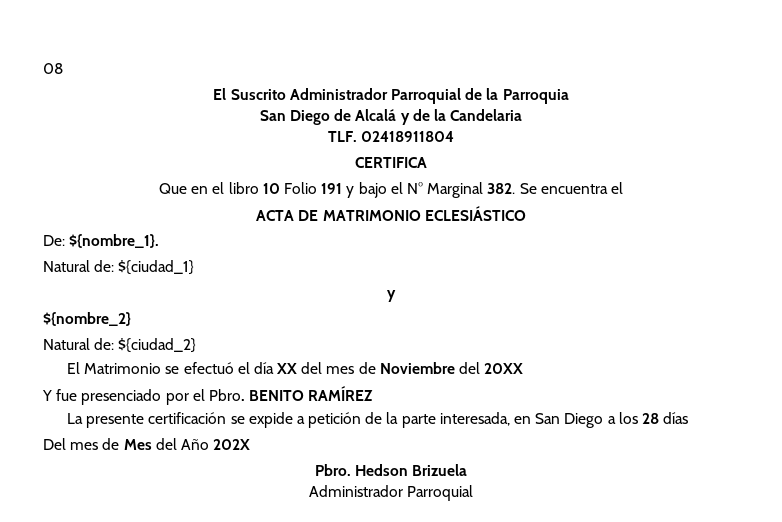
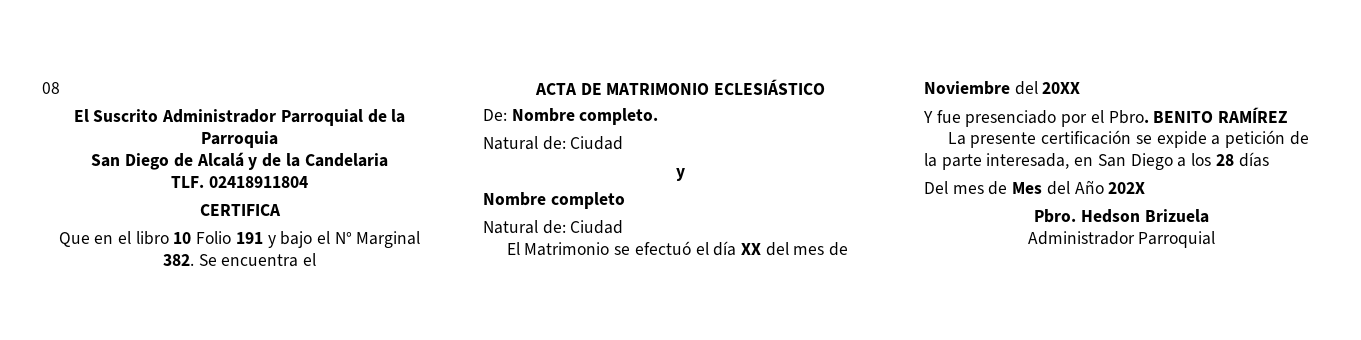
[69,234,160,248] [43,260,195,275] ${nombre_1}. // Natural de: ${ciudad_1} -> [511,108,659,125] [483,136,624,150] Nombre completo. // Natural de: Ciudad
[43,312,131,326] [43,338,197,353] ${nombre_2} // Natural de: ${ciudad_2} -> [483,192,625,209] [483,220,624,234] Nombre completo // Natural de: Ciudad

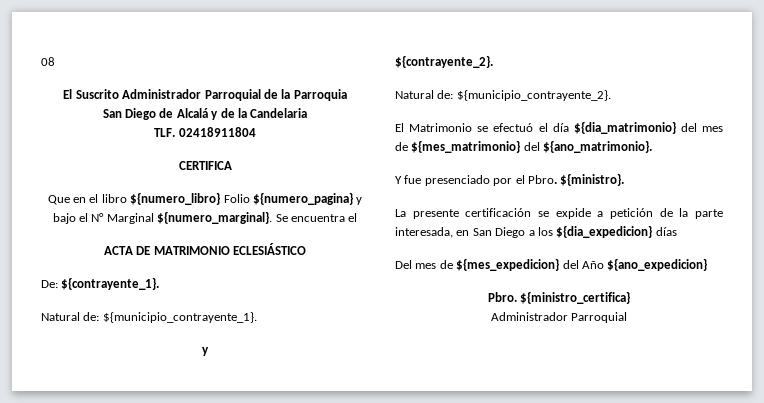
[173,231,263,244] 10 Folio 191 -> [130,192,353,205] ${numero_libro} Folio ${numero_pagina}
[162,254,194,266] 382. -> [157,211,273,224] ${numero_marginal}.
[511,108,659,125] [483,136,624,150] Nombre completo. // Natural de: Ciudad -> [61,277,160,290] [41,312,257,323] ${contrayente_1}. // Natural de: ${municipio_contrayente_1}.
[483,192,625,209] [483,220,624,234] Nombre completo // Natural de: Ciudad -> [395,55,493,68] [395,90,611,101] ${contrayente_2}. // Natural de: ${municipio_contrayente_2}.
[740,243,761,255] XX -> [573,121,676,134] ${dia_matrimonio}
[924,81,1081,95] Noviembre del 20XX -> [411,140,653,153] ${mes_matrimonio} del ${ano_matrimonio}.
[1153,107,1288,123] BENITO RAMÍREZ -> [560,173,625,186] ${ministro}.
[1215,154,1234,166] 28 -> [556,225,653,238] ${dia_expedicion}
[1012,182,1043,194] Mes -> [456,258,560,271] ${mes_expedicion}
[1108,182,1146,194] [1034,209,1209,223] 202X // Pbro. Hedson Brizuela -> [607,258,708,271] [487,291,631,304] ${ano_expedicion} // Pbro. ${ministro_certifica}

